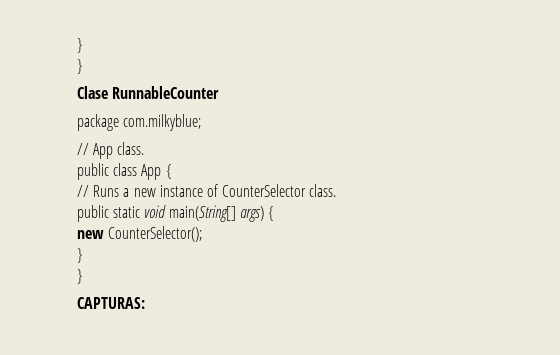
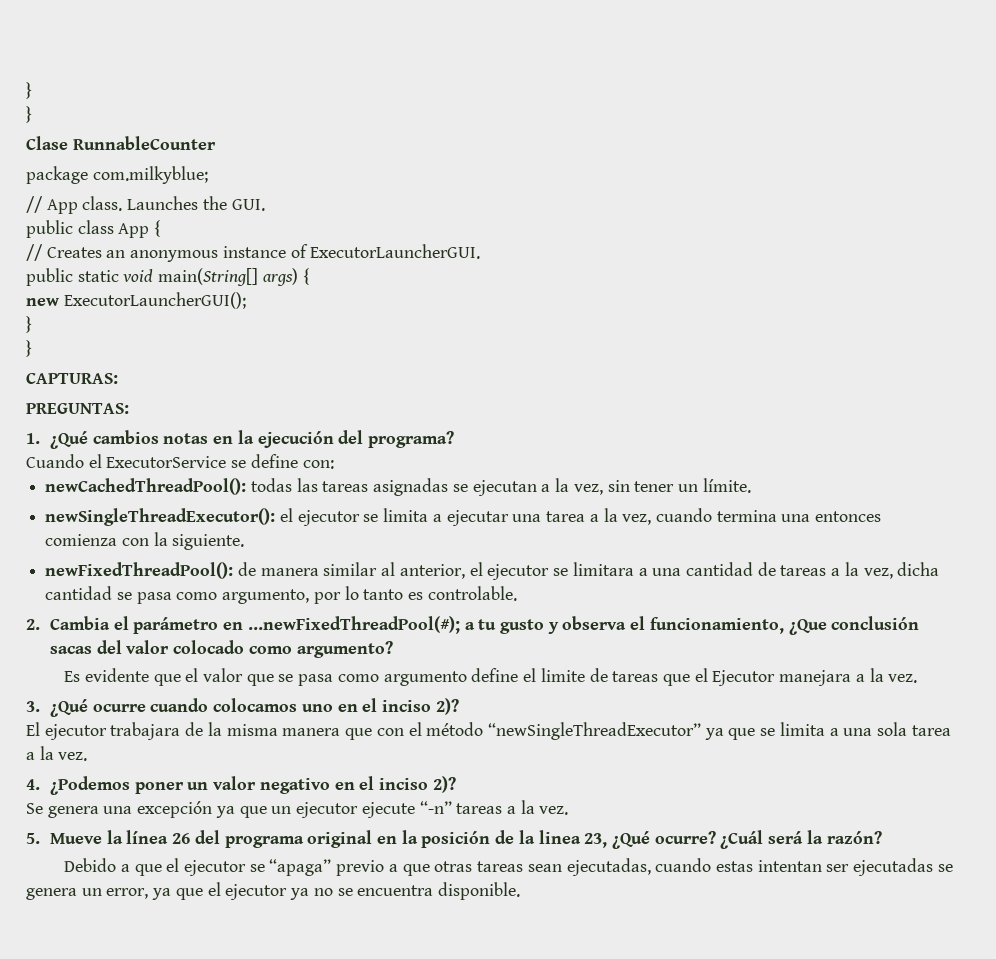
(145, 148) none -> [127,196,265,211] Launches the GUI.
[93,184,337,197] Runs a new instance of CounterSelector class. -> [46,244,481,262] Creates an anonymous instance of ExecutorLauncherGUI.
[108,226,203,242] CounterSelector(); -> [63,292,246,309] ExecutorLauncherGUI();
(145, 303) none -> [26,403,129,414] [26,430,454,449] [26,454,334,469] [45,478,751,496] [45,508,882,526] [45,532,245,550] [45,562,940,580] [45,586,517,604] [26,616,920,635] [49,640,393,658] [64,668,918,686] [26,698,459,717] [26,722,951,740] [26,746,88,761] [26,776,456,795] [26,800,569,818] [26,830,882,849] [64,858,953,876] [26,882,520,900] // PREGUNTAS: // 1. ¿Qué cambios notas en la ejecución del programa? // Cuando el ExecutorService se define con: // newCachedThreadPool(): todas las tareas asignadas se ejecutan a la vez, sin tener un límite. // newSingleThreadExecutor(): el ejecutor se limita a ejecutar una tarea a la vez, cuando termina una entonces comienza con la siguiente. // newFixedThreadPool(): de manera similar al anterior, el ejecutor se limitara a una cantidad de tareas a la vez, dicha cantidad se pasa como argumento, por lo tanto es controlable. // 2. Cambia el parámetro en ...newFixedThreadPool(#); a tu gusto y observa el funcionamiento, ¿Que conclusión sacas del valor colocado como argumento? // Es evidente que el valor que se pasa como argumento define el limite de tareas que el Ejecutor manejara a la vez. // 3. ¿Qué ocurre cuando colocamos uno en el inciso 2)? // El ejecutor trabajara de la misma manera que con el método “newSingleThreadExecutor” ya que se limita a una sola tarea a la vez. // 4. ¿Podemos poner un valor negativo en el inciso 2)? // Se genera una excepción ya que un ejecutor ejecute “-n” tareas a la vez. // 5. Mueve la línea 26 del programa original en la posición de la linea 23, ¿Qué ocurre? ¿Cuál será la razón? // Debido a que el ejecutor se “apaga” previo a que otras tareas sean ejecutadas, cuando estas intentan ser ejecutadas se genera un error, ya que el ejecutor ya no se encuentra disponible.

